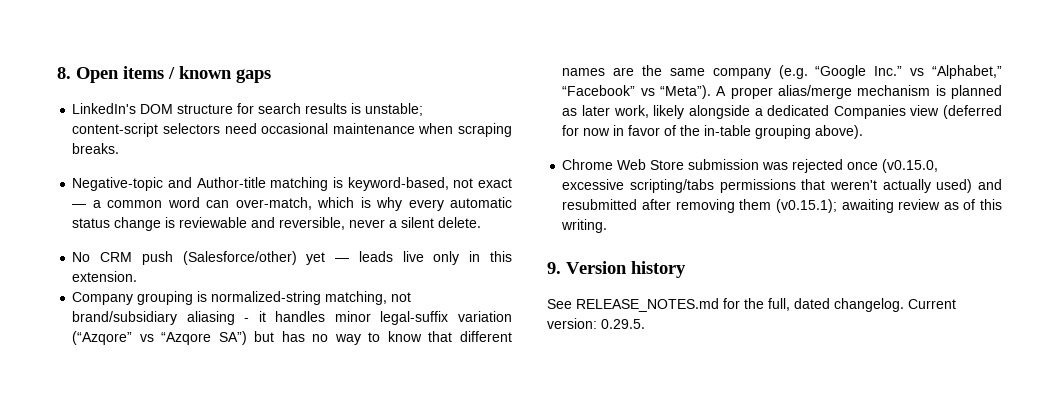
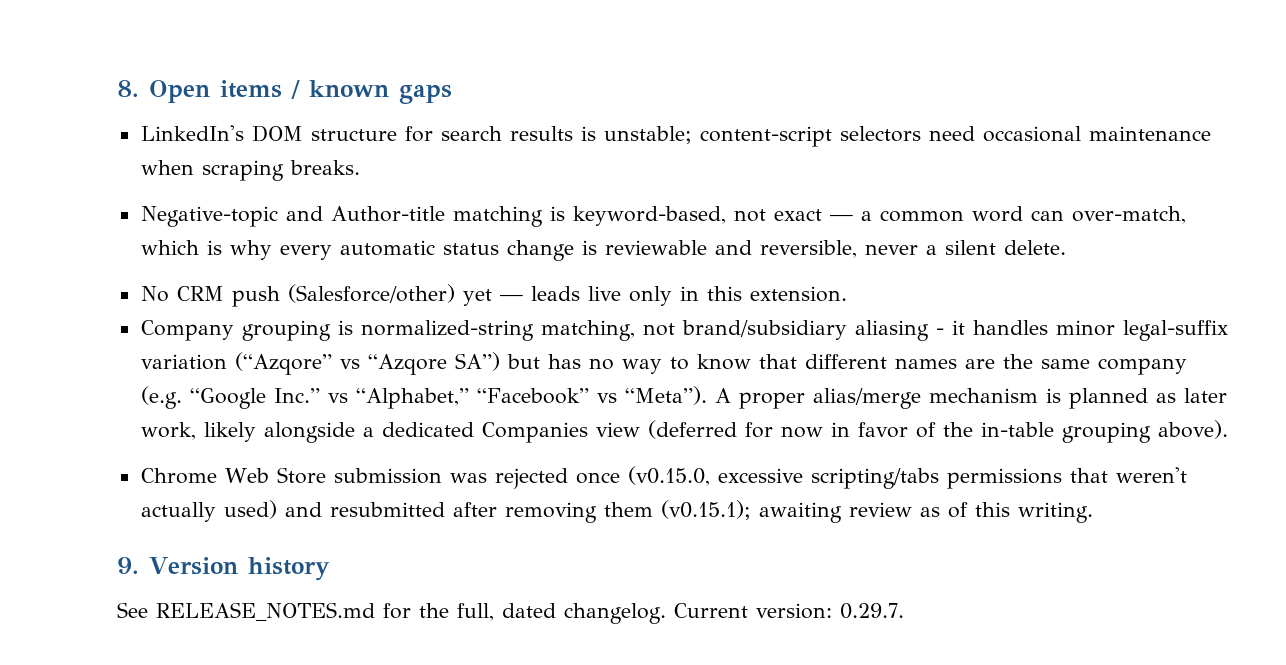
[601,319,645,329] 0.29.5. -> [840,603,904,619] 0.29.7.

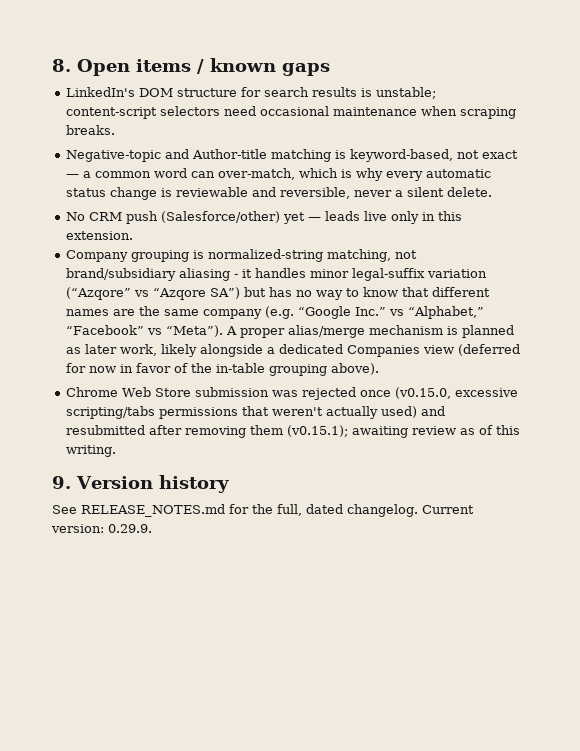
[840,603,904,619] 0.29.7. -> [108,524,152,533] 0.29.9.

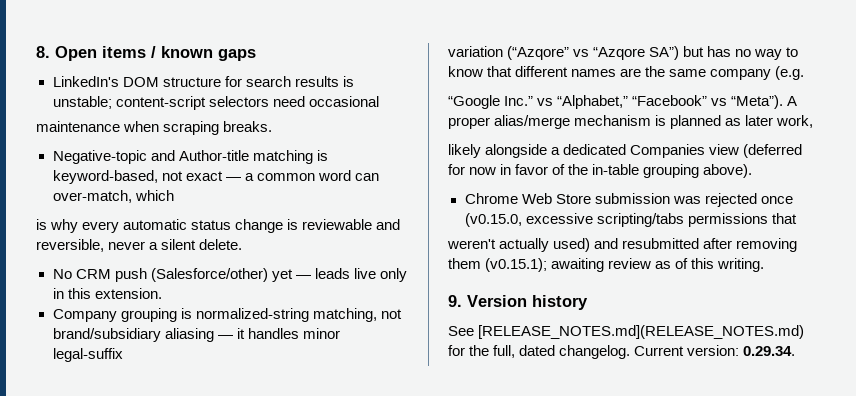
(330, 111) none -> (379, 101) //
(339, 173) none -> (174, 195) //
[234,274,239,278] - -> [217,335,233,339] —
(426, 274) none -> (123, 355) //
(295, 312) none -> (805, 73) //
(158, 350) none -> (814, 121) //
(270, 411) none -> (797, 218) //
[81,504,225,517] RELEASE_NOTES.md -> [478,325,805,339] [RELEASE_NOTES.md](RELEASE_NOTES.md)
[108,524,152,533] 0.29.9. -> [743,346,796,356] 0.29.34.

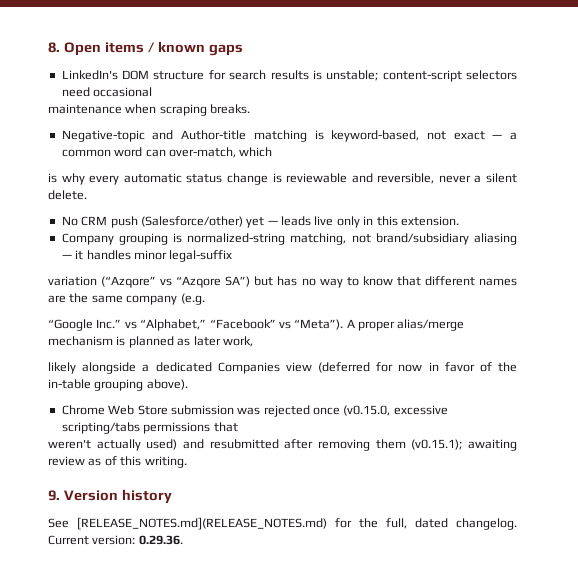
[743,346,796,356] 0.29.34. -> [138,535,183,545] 0.29.36.

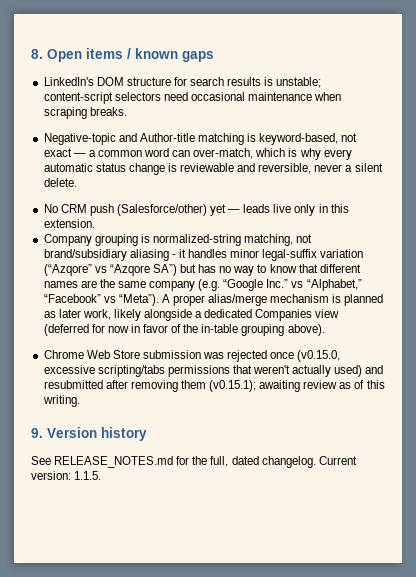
(153, 92) // -> (245, 96) none
(273, 152) // -> (286, 152) none
[61,254,72,259] — -> [171,254,176,258] -
(233, 256) // -> (318, 255) none
(205, 299) // -> (221, 285) none
(253, 341) // -> (111, 314) none
(238, 427) // -> (252, 369) none
[77,517,327,530] [RELEASE_NOTES.md](RELEASE_NOTES.md) -> [54,456,174,468] RELEASE_NOTES.md
[138,535,183,545] 0.29.36. -> [74,471,102,480] 1.1.5.

